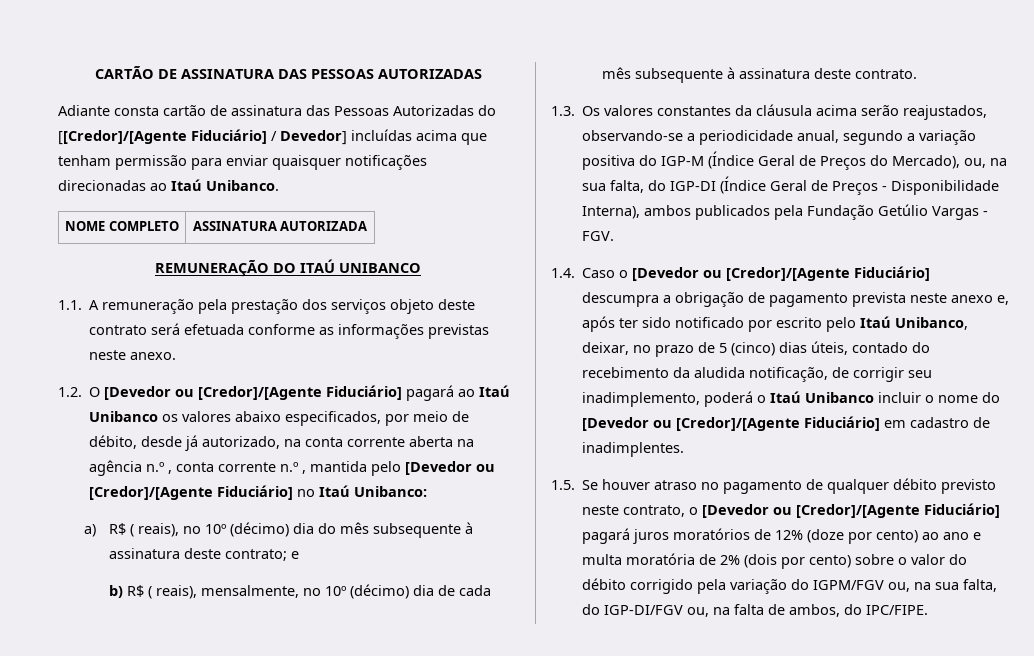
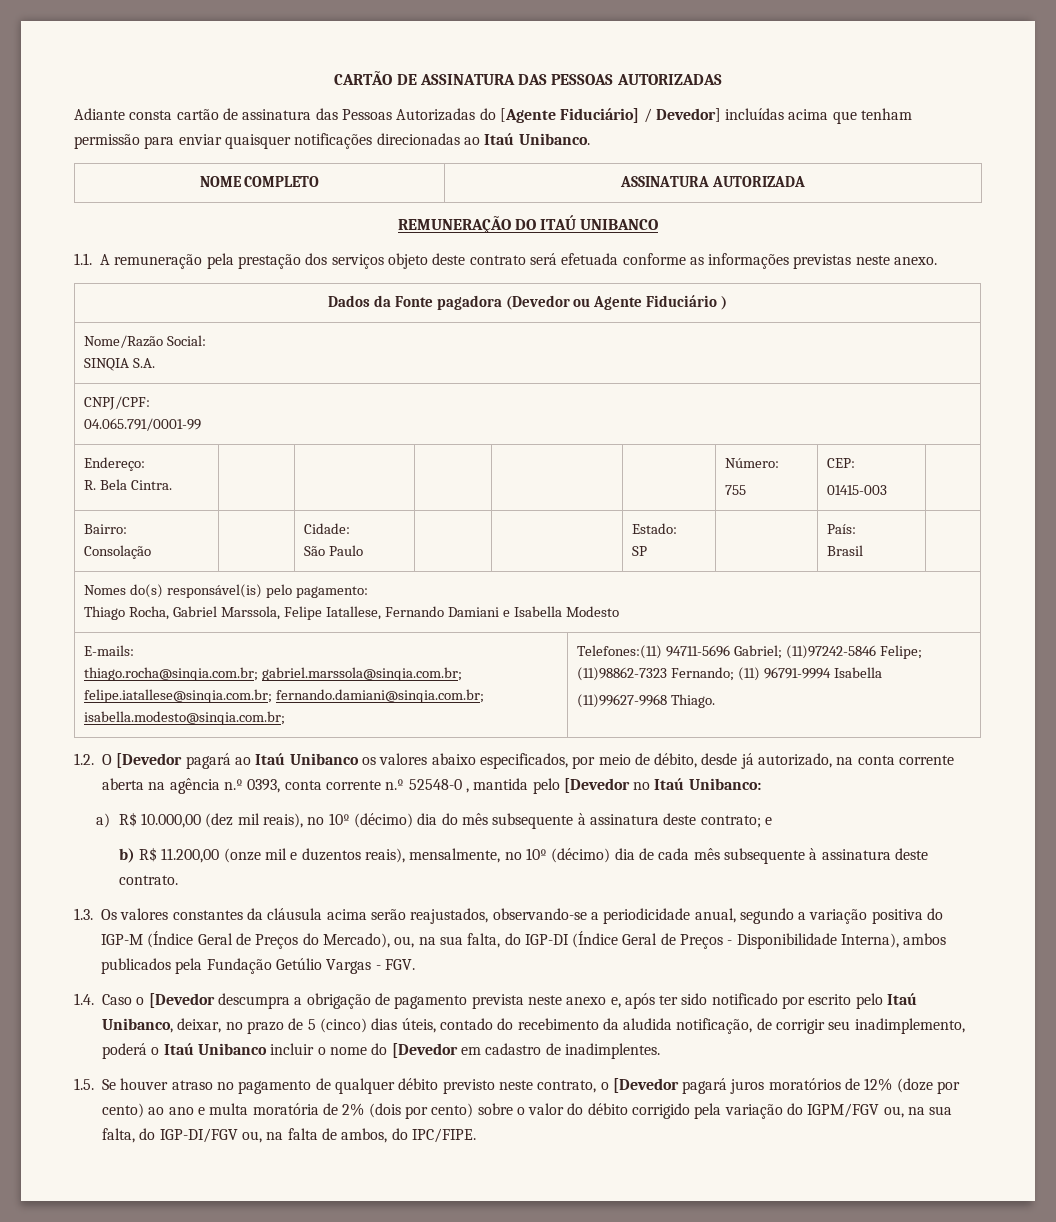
[58,130,187,145] [[Credor]/[Agente -> [499,108,556,123] [Agente
(177, 356) none -> [327,295,728,310] [84,335,207,348] [84,358,156,371] [84,396,151,410] [84,418,202,431] [84,457,146,471] [84,479,173,490] [725,458,780,468] [725,485,747,495] [827,458,856,468] [827,485,888,495] [84,524,128,534] [84,545,152,559] [304,523,351,534] [304,545,364,556] [632,523,678,534] [632,546,648,556] [827,524,857,534] [827,545,864,556] [84,584,369,598] [84,606,619,620] [84,645,135,656] [84,667,463,681] [84,689,485,703] [84,711,286,725] [577,645,923,659] [577,667,883,681] [577,694,716,708] // Dados da Fonte pagadora (Devedor ou Agente Fiduciário ) // Nome/Razão Social: // SINQIA S.A. // CNPJ/CPF: // 04.065.791/0001-99 // Endereço: // R. Bela Cintra. | | | | | | Número: // 755 | CEP: // 01415-003 | // Bairro: // Consolação | | Cidade: // São Paulo | | | Estado: // SP | | País: // Brasil | // Nomes do(s) responsável(is) pelo pagamento: // Thiago Rocha, Gabriel Marssola, Felipe Iatallese, Fernando Damiani e Isabella Modesto // E-mails: // thiago.rocha@sinqia.com.br; gabriel.marssola@sinqia.com.br; felipe.iatallese@sinqia.com.br; fernando.damiani@sinqia.com.br; isabella.modesto@sinqia.com.br; | Telefones:(11) 94711-5696 Gabriel; (11)97242-5846 Felipe; (11)98862-7323 Fernando; (11) 96791-9994 Isabella // (11)99627-9968 Thiago.
[175,385,403,400] ou [Credor]/[Agente Fiduciário] -> (183, 760) none
[168,470,173,474] , -> [247,779,281,793] 0393,
(299, 467) none -> [408,779,462,790] 52548-0
[476,464,496,472] [89,485,294,500] ou [Credor]/[Agente Fiduciário] -> (630, 785) none
[130,524,135,537] ( -> [141,813,260,828] 10.000,00 (dez mil
[148,586,153,599] ( -> [161,848,361,863] 11.200,00 (onze mil e duzentos
[703,266,931,281] ou [Credor]/[Agente Fiduciário] -> (215, 1000) none
[653,416,881,431] ou [Credor]/[Agente Fiduciário] -> (458, 1050) none
[773,503,1001,518] ou [Credor]/[Agente Fiduciário] -> (679, 1085) none

